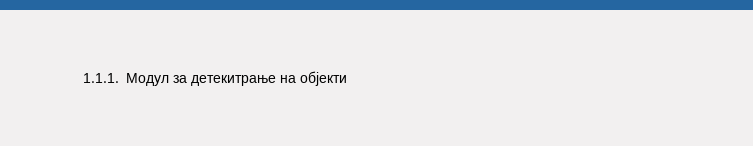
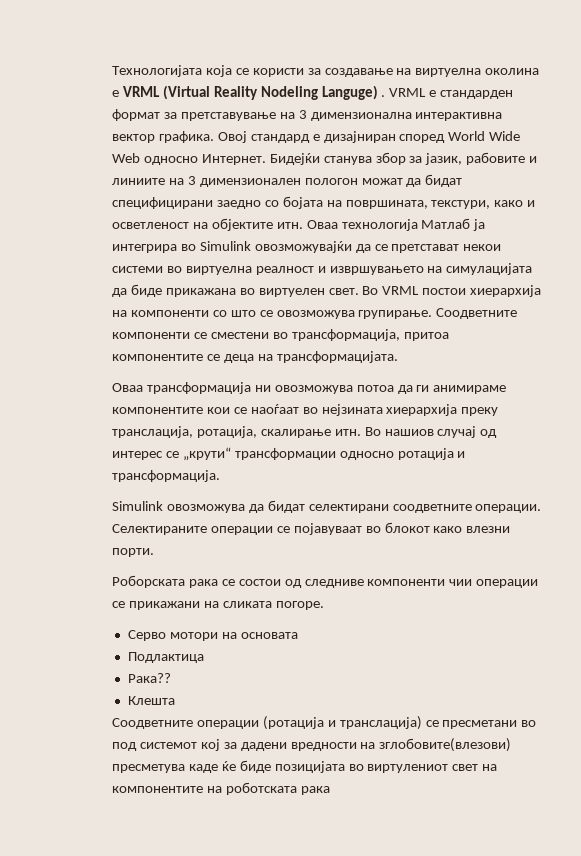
[83,71,348,86] 1.1.1. Модул за детекитрање на објекти -> [111,65,540,77] [111,85,514,100] [111,109,503,121] [111,131,521,143] [111,152,538,165] [111,174,463,187] [111,196,536,209] [111,218,486,231] [111,241,502,253] [111,263,533,275] [111,284,542,297] [111,308,518,319] [111,329,449,341] [111,351,398,363] [111,382,507,394] [111,404,499,416] [111,426,498,438] [111,447,466,461] [111,470,220,482] [111,500,542,513] [111,522,511,535] [111,548,154,557] [111,575,539,588] [111,601,324,610] [127,630,298,641] [127,652,204,663] [127,673,171,683] [127,696,175,705] [111,716,537,730] [111,738,512,752] [111,760,498,773] [111,782,330,795] Технологијата која се користи за создавање на виртуелна околина е VRML (Virtual Reality Nodeling Languge) . VRML е стандарден формат за претставување на 3 димензионална интерактивна вектор графика. Овој стандард е дизајниран според World Wide Web односно Интернет. Бидејќи станува збор за јазик, рабовите и линиите на 3 димензионален пологон можат да бидат специфицирани заедно со бојата на површината, текстури, како и осветленост на објектите итн. Оваа технологија Матлаб ја интегрира во Simulink овозможувајќи да се претстават некои системи во виртуелна реалност и извршувањето на симулацијата да биде прикажана во виртуелен свет. Во VRML постои хиерархија на компоненти со што се овозможува групирање. Соодветните компоненти се сместени во трансформација, притоа компонентите се деца на трансформацијата. // Оваа трансформација ни овозможува потоа да ги анимираме компонентите кои се наоѓаат во нејзината хиерархија преку транслација, ротација, скалирање итн. Во нашиов случај од интерес се „крути“ трансформации односно ротација и трансформација. // Simulink овозможува да бидат селектирани соодветните операции. Селектираните операции се појавуваат во блокот како влезни порти. // Роборската рака се состои од следниве компоненти чии операции се прикажани на сликата погоре. // Серво мотори на основата // Подлактица // Рака?? // Клешта // Соодветните операции (ротација и транслација) се пресметани во под системот кој за дадени вредности на зглобовите(влезови) пресметува каде ќе биде позицијата во виртулениот свет на компонентите на роботската рака

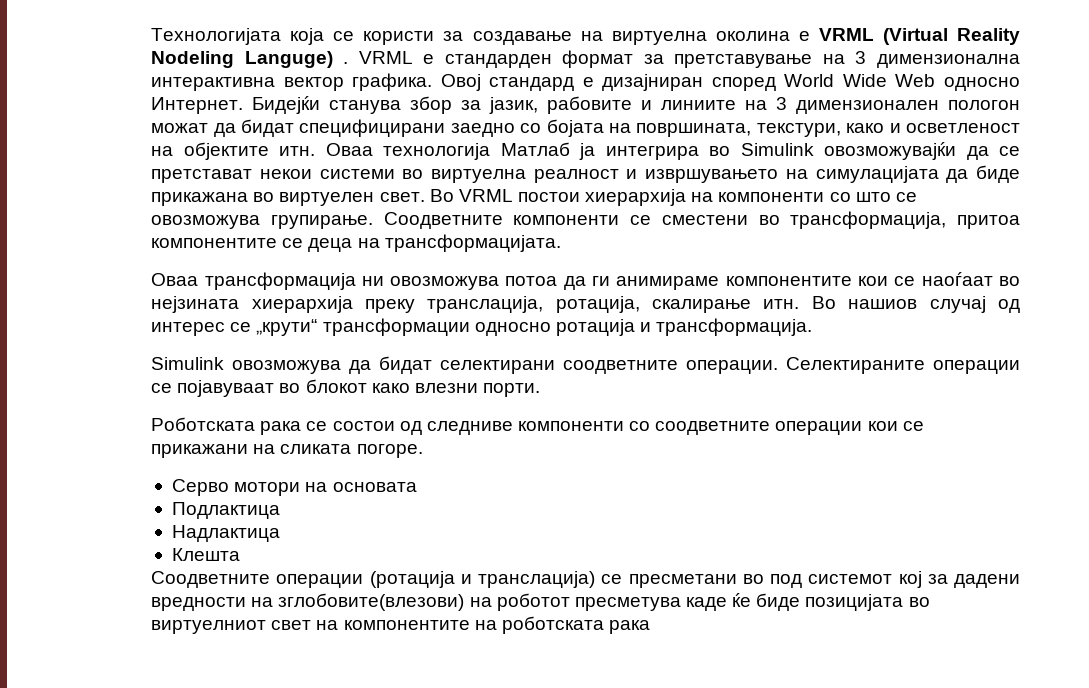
[111,575,185,588] Роборската -> [151,417,256,431] Роботската
[449,579,539,588] чии операции -> [629,421,898,435] со соодветните операции кои
[127,673,171,683] Рака?? -> [172,525,281,542] Надлактица
(512, 745) none -> [469,593,570,611] на роботот
[367,764,449,773] виртулениот -> [151,620,267,634] виртуелниот

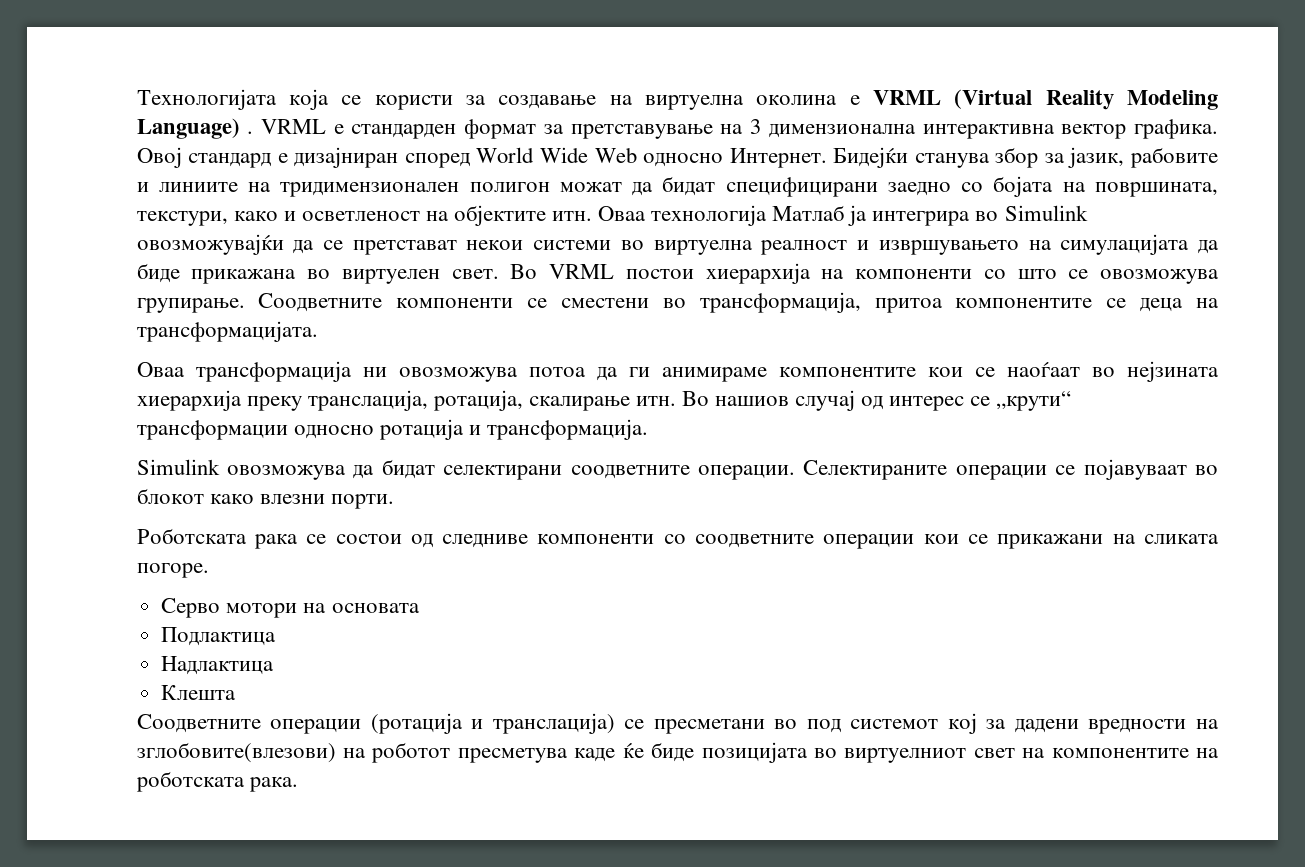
[151,51,333,68] Nodeling Languge) -> [1127,90,1219,110] [136,118,240,139] Modeling Language)
[776,97,1020,114] 3 димензионален пологон -> [280,182,550,197] тридимензионален полигон
[608,620,650,634] рака -> [248,777,298,792] рака.

